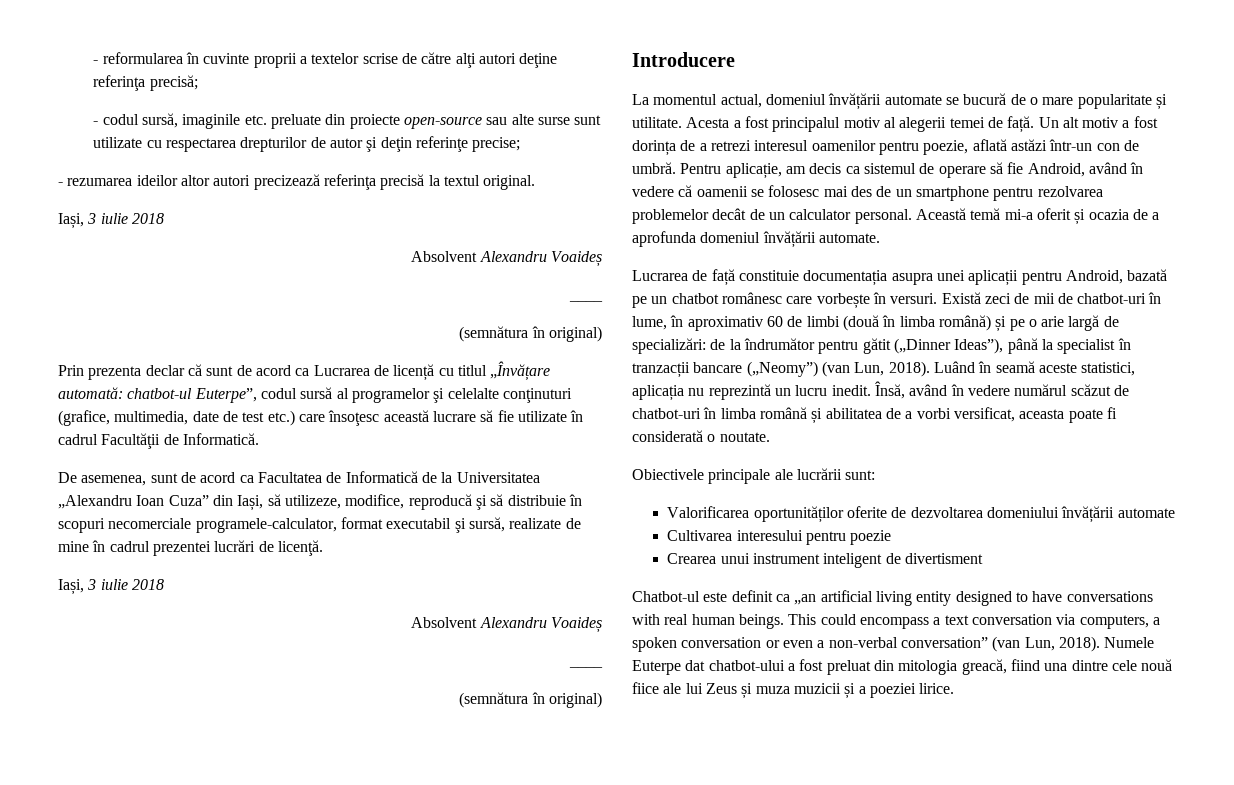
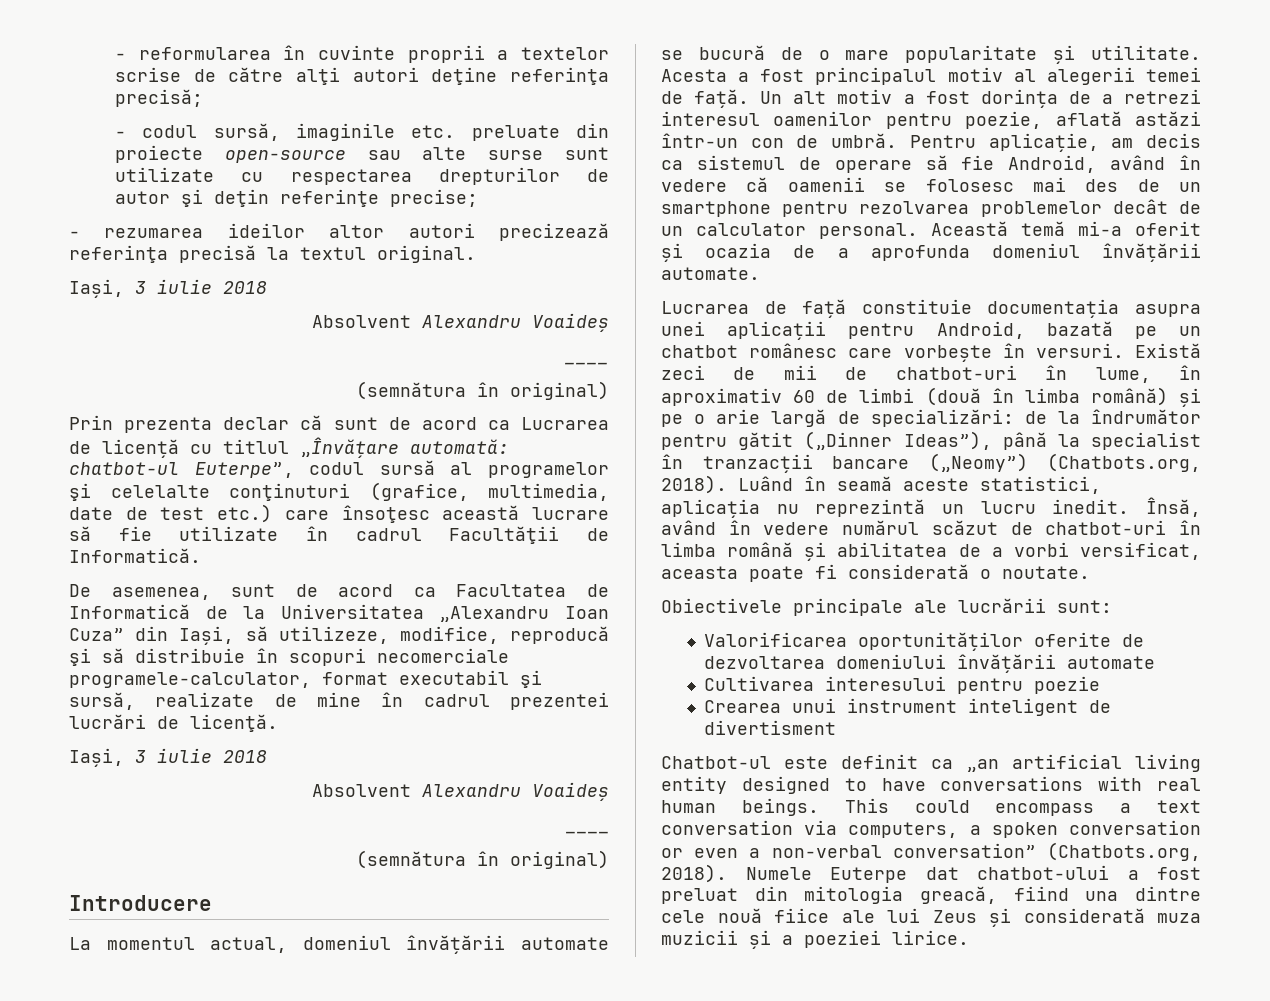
[821,361,885,377] (van Lun, -> [1047,453,1201,472] (Chatbots.org,
[992,636,1055,652] (van Lun, -> [1047,842,1201,861] (Chatbots.org,
(753, 691) none -> [1023,908,1145,923] considerată

